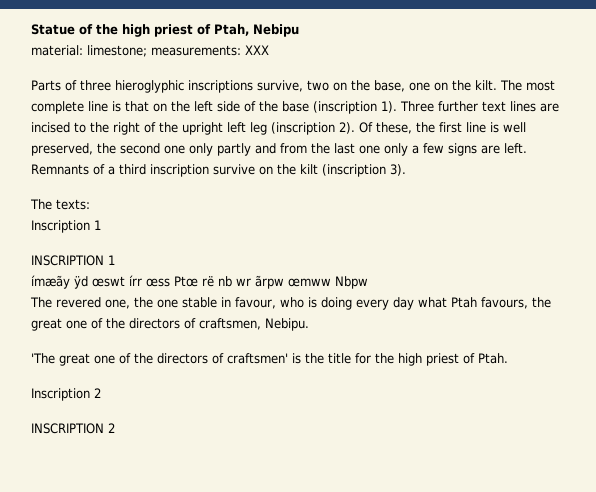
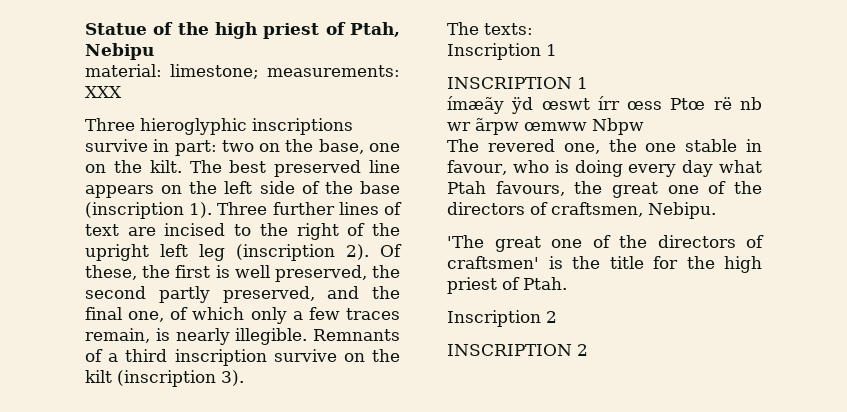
[31,80,303,93] Parts of three hieroglyphic inscriptions survive, -> [85,118,353,135] [85,139,217,156] Three hieroglyphic inscriptions survive in part:
[526,80,555,91] [31,101,149,114] most complete line is that -> [229,160,400,177] [85,185,154,198] best preserved line appears
[482,101,536,112] text lines -> [338,202,402,215] [85,224,119,236] lines of text
[466,122,486,133] line -> (211, 271) none
[164,143,527,156] one only partly and from the last one only a few signs are left. -> [158,286,400,303] [85,307,400,324] [85,328,308,345] partly preserved, and the final one, of which only a few traces remain, is nearly illegible.

